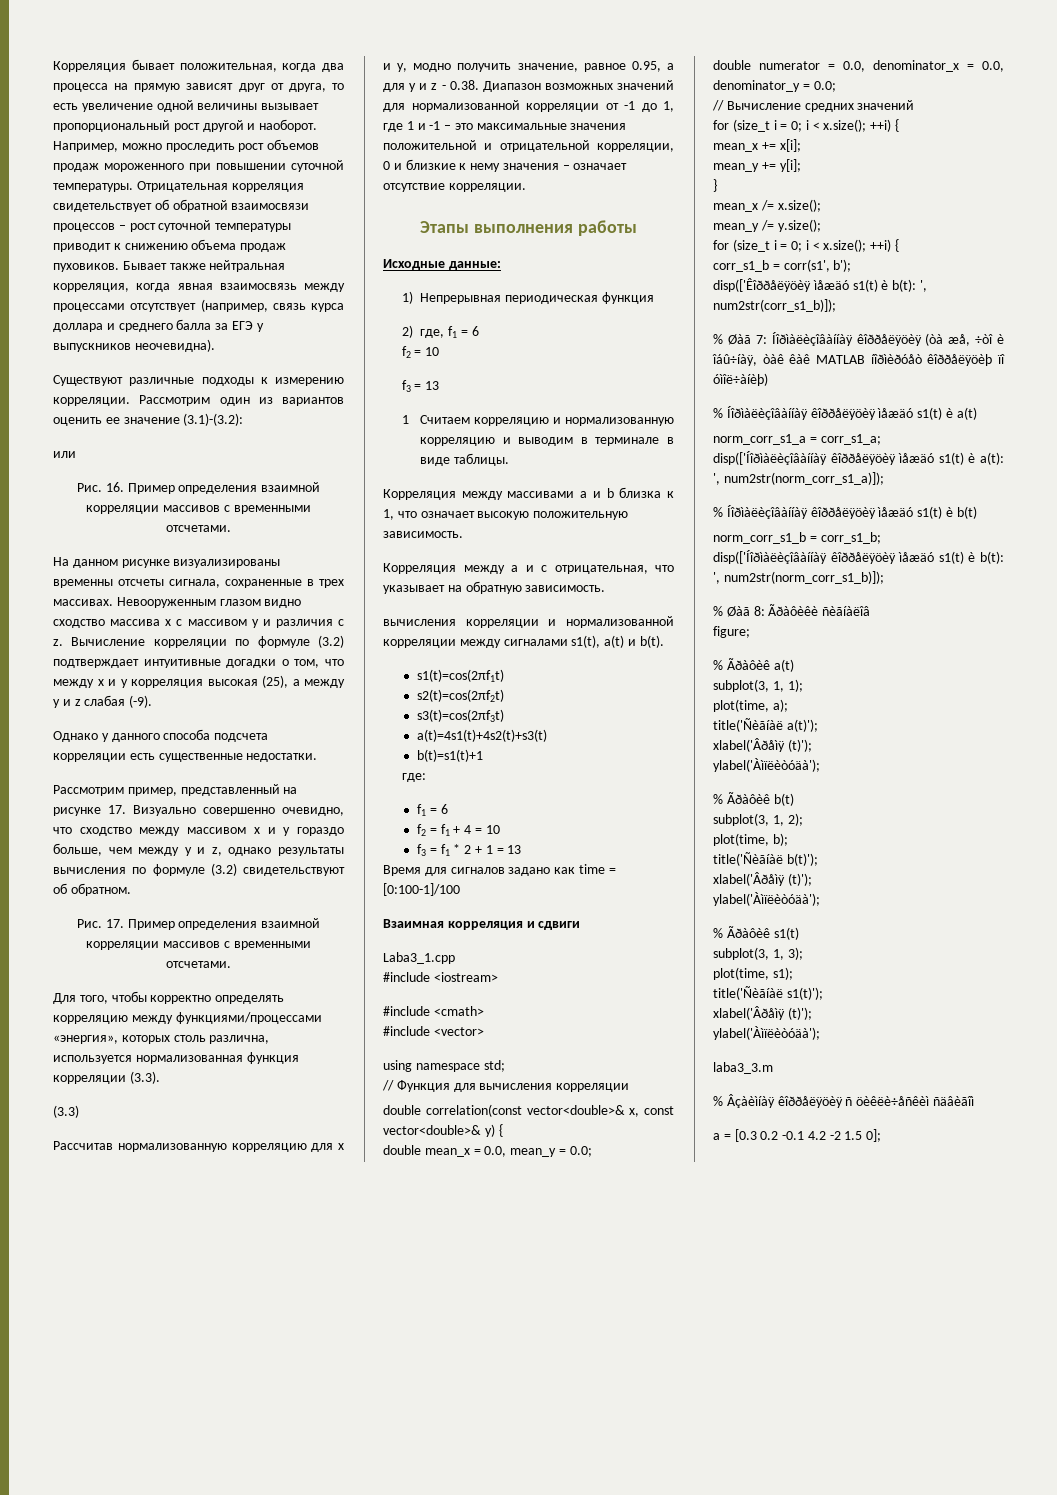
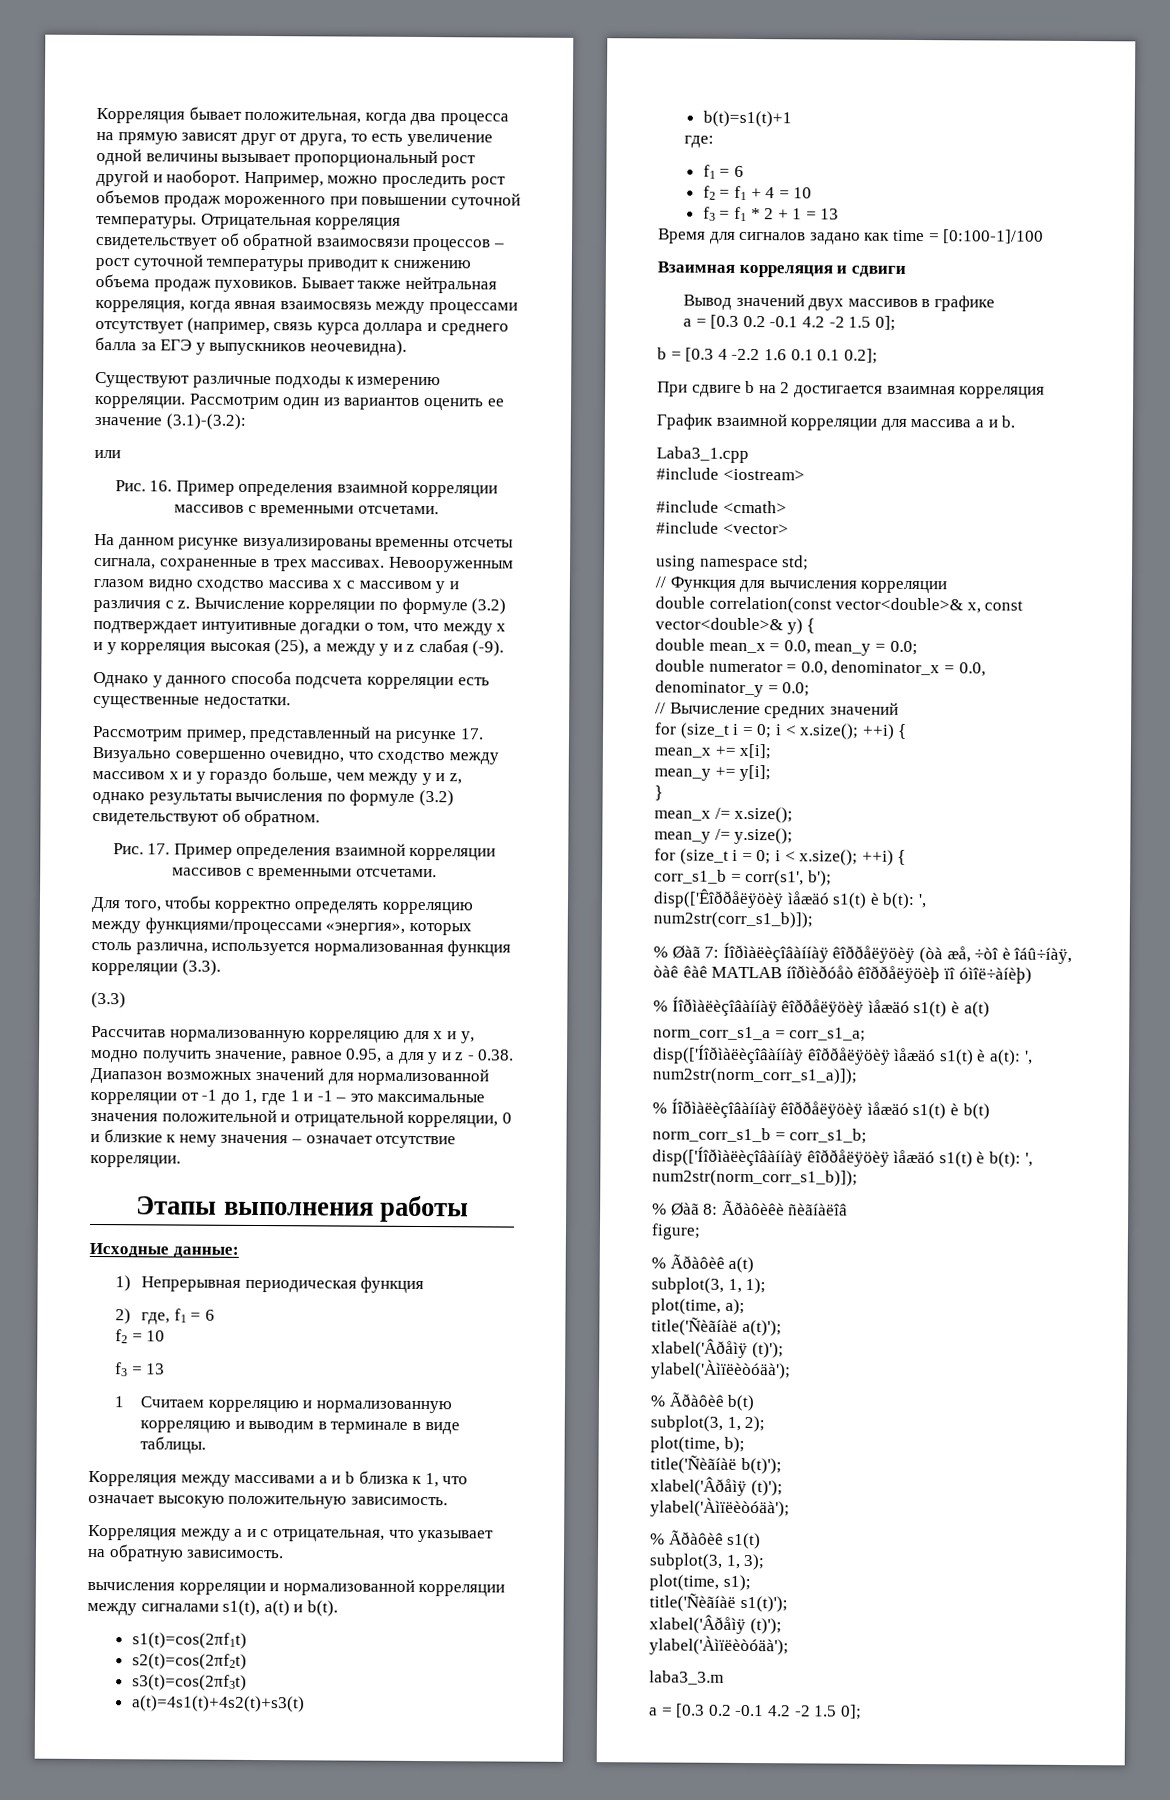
(581, 925) none -> [683,293,996,312] [683,314,896,331] [657,347,878,364] [657,380,1046,399] [656,413,1016,431] // Вывод значений двух массивов в графике // a = [0.3 0.2 -0.1 4.2 -2 1.5 0]; // b = [0.3 4 -2.2 1.6 0.1 0.1 0.2]; // При сдвиге b на 2 достигается взаимная корреляция // График взаимной корреляции для массива a и b.
[713,1094,974,1108] // % Âçàèìíàÿ êîððåëÿöèÿ ñ öèêëè÷åñêèì ñäâèãîì -> (724, 1677) none

